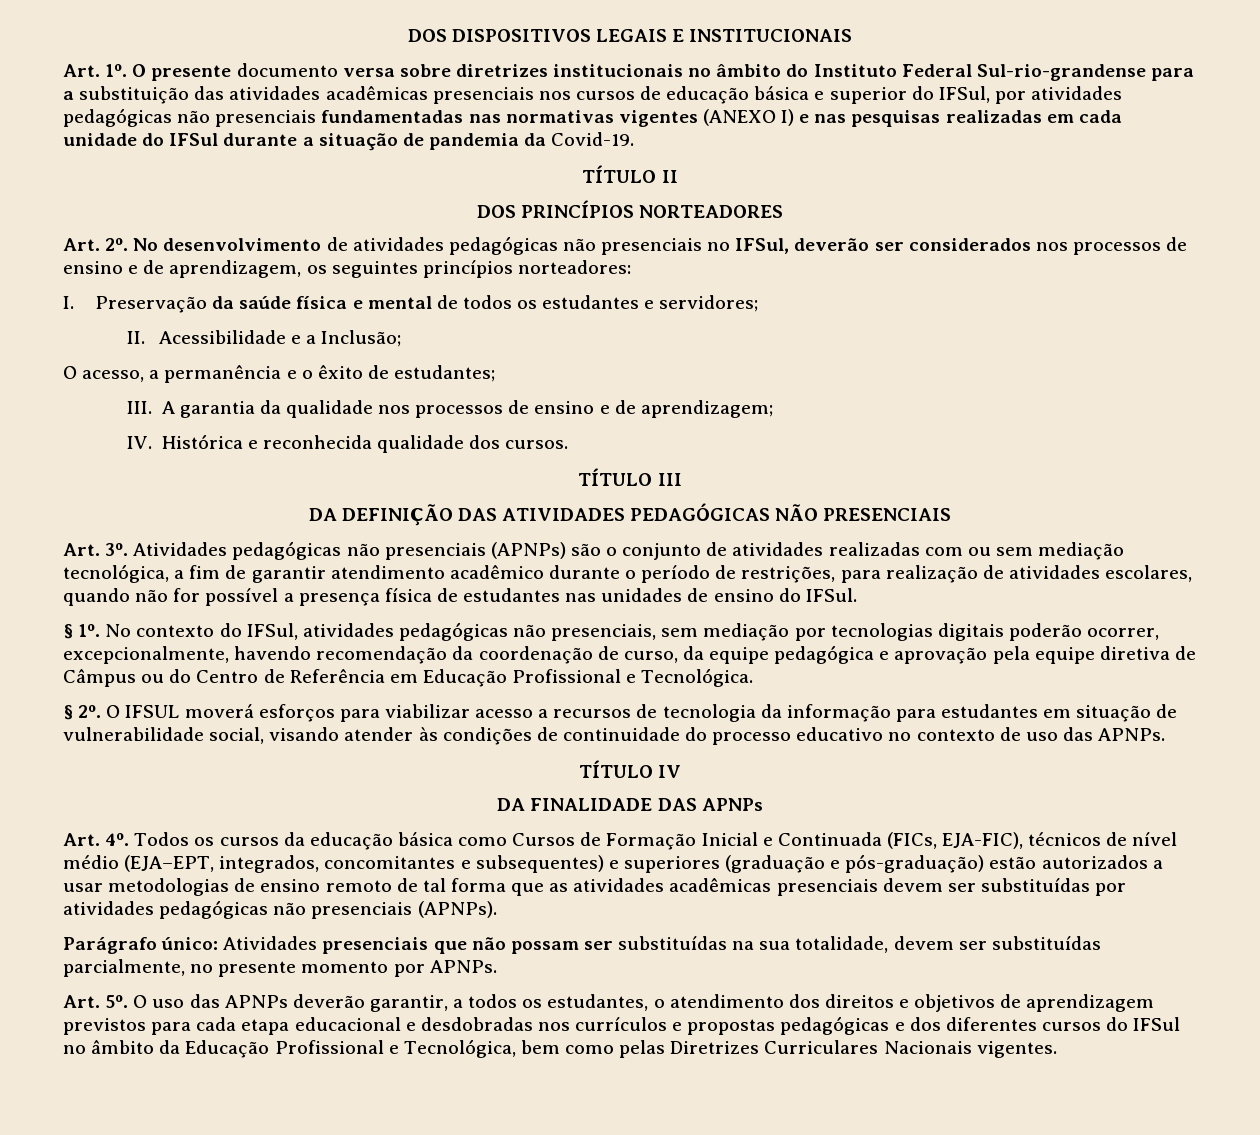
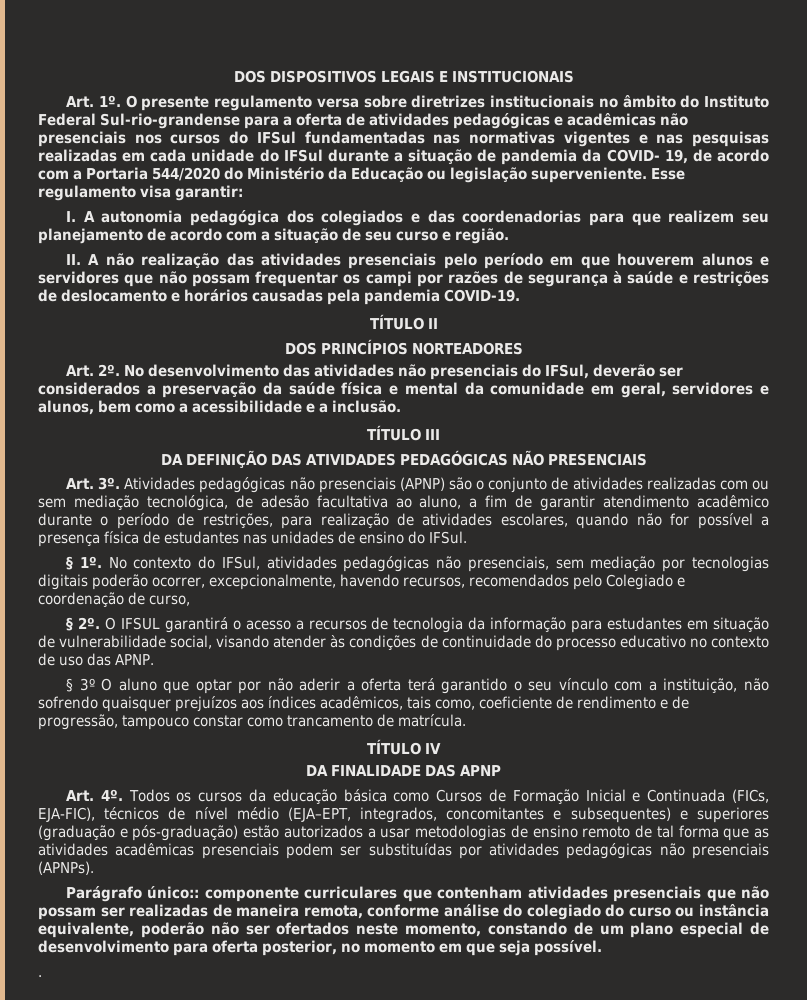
[236,63,338,77] documento -> [214,95,313,111] regulamento
[79,86,1123,104] [63,108,317,127] substituição das atividades acadêmicas presenciais nos cursos de educação básica e superior do IFSul, por atividades pedagógicas não presenciais -> [296,113,688,129] [38,131,296,147] oferta de atividades pedagógicas e acadêmicas não presenciais nos cursos do IFSul
[702,109,795,126] (ANEXO I) -> (630, 139) none
[551,132,635,146] Covid-19. -> [606,149,769,164] [38,167,685,183] [38,185,243,201] [66,210,770,226] [38,228,509,244] [66,253,769,269] [38,271,770,287] [38,289,520,305] COVID- 19, de acordo com a Portaria 544/2020 do Ministério da Educação ou legislação superveniente. Esse regulamento visa garantir: // I. A autonomia pedagógica dos colegiados e das coordenadorias para que realizem seu planejamento de acordo com a situação de seu curso e região. // II. A não realização das atividades presenciais pelo período em que houverem alunos e servidores que não possam frequentar os campi por razões de segurança à saúde e restrições de deslocamento e horários causadas pela pandemia COVID-19.
[326,236,731,255] de atividades pedagógicas não presenciais no -> [283,364,542,380] das atividades não presenciais do
[1035,237,1188,255] [63,260,631,278] [63,296,208,313] nos processos de ensino e de aprendizagem, os seguintes princípios norteadores: // I. Preservação -> [146,382,257,398] a preservação
[436,295,759,312] [127,330,402,347] [63,365,496,383] [127,400,773,418] [127,434,569,453] de todos os estudantes e servidores; // II. Acessibilidade e a Inclusão; // O acesso, a permanência e o êxito de estudantes; // III. A garantia da qualidade nos processos de ensino e de aprendizagem; // IV. Histórica e reconhecida qualidade dos cursos. -> [464,382,769,398] [38,400,401,415] da comunidade em geral, servidores e alunos, bem como a acessibilidade e a inclusão.
[490,542,566,559] (APNPs) -> [399,477,445,491] (APNP)
(169, 573) none -> [235,495,462,509] de adesão facultativa ao aluno,
[316,645,1196,664] [63,668,754,687] recomendação da coordenação de curso, da equipe pedagógica e aprovação pela equipe diretiva de Câmpus ou do Centro de Referência em Educação Profissional e Tecnológica. -> [403,574,685,590] [38,592,190,607] recursos, recomendados pelo Colegiado e coordenação de curso,
[184,704,470,722] moverá esforços para viabilizar -> [164,617,241,633] garantirá o
[1098,728,1166,741] APNPs. -> [115,654,154,665] [66,678,770,694] [38,696,689,712] [38,714,466,730] APNP. // § 3º O aluno que optar por não aderir a oferta terá garantido o seu vínculo com a instituição, não sofrendo quaisquer prejuízos aos índices acadêmicos, tais como, coeficiente de rendimento e de progressão, tampouco constar como trancamento de matrícula.
[701,798,763,811] APNPs -> [460,765,501,776] APNP
[882,878,943,892] devem -> [285,843,333,859] podem
[161,936,318,950] único: Atividades -> [147,886,608,902] único:: componente curriculares que contenham atividades
[618,936,1101,953] [63,959,497,977] [63,994,1155,1012] [63,1016,1181,1035] [63,1039,1057,1058] substituídas na sua totalidade, devem ser substituídas parcialmente, no presente momento por APNPs. // Art. 5º. O uso das APNPs deverão garantir, a todos os estudantes, o atendimento dos direitos e objetivos de aprendizagem previstos para cada etapa educacional e desdobradas nos currículos e propostas pedagógicas e dos diferentes cursos do IFSul no âmbito da Educação Profissional e Tecnológica, bem como pelas Diretrizes Curriculares Nacionais vigentes. -> [129,904,770,920] [38,922,770,938] [38,940,602,956] [38,975,42,977] realizadas de maneira remota, conforme análise do colegiado do curso ou instância equivalente, poderão não ser ofertados neste momento, constando de um plano especial de desenvolvimento para oferta posterior, no momento em que seja possível. // .

